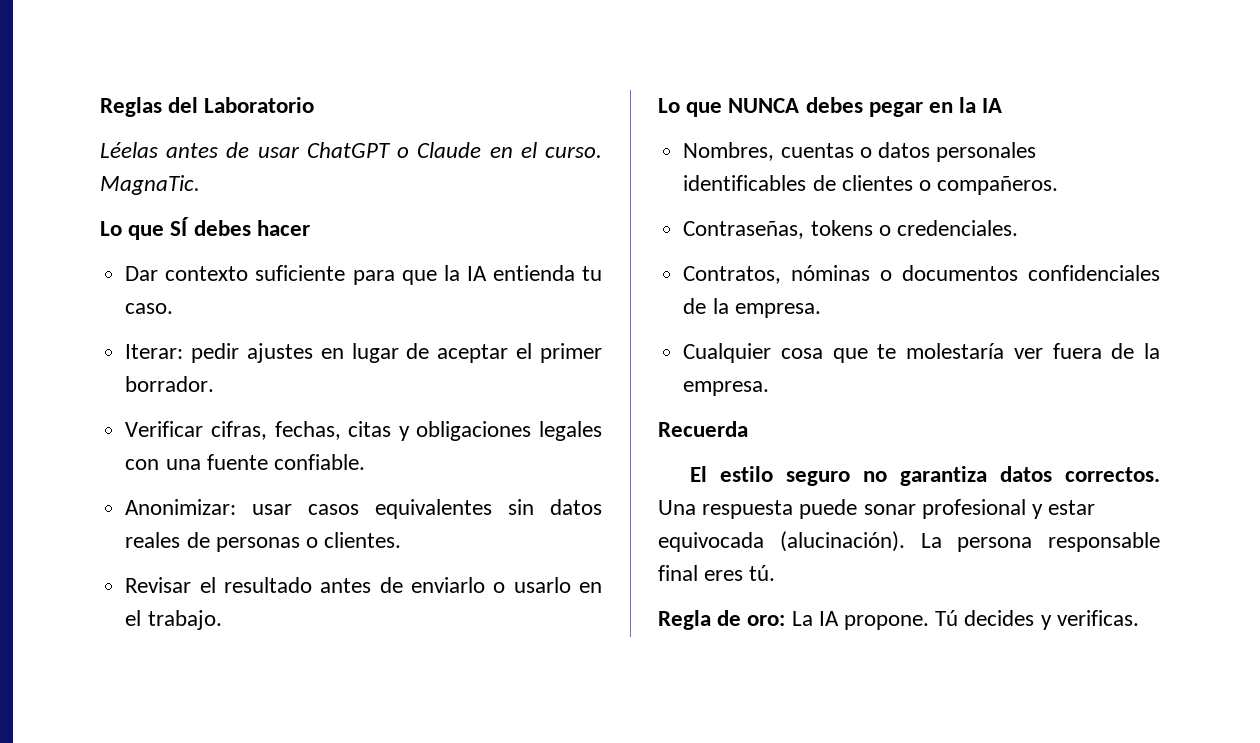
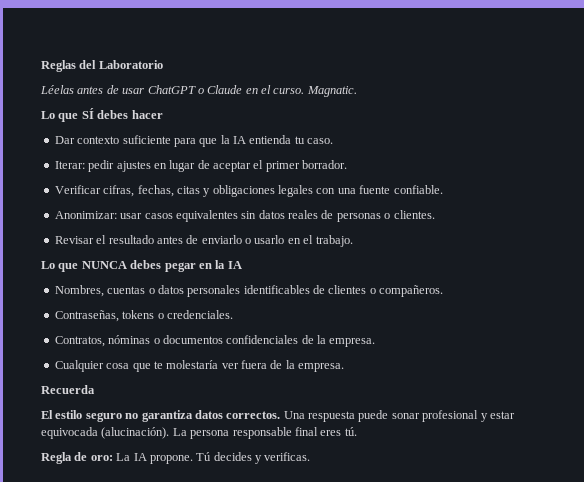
[100,175,200,195] MagnaTic. -> [306,86,357,97] Magnatic.

